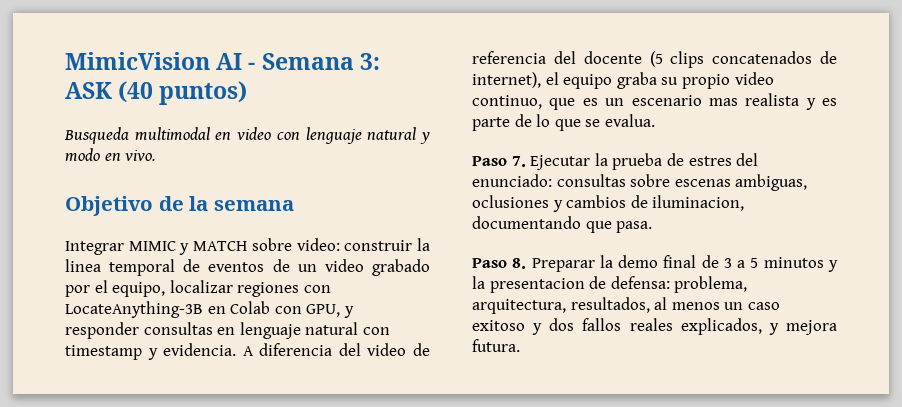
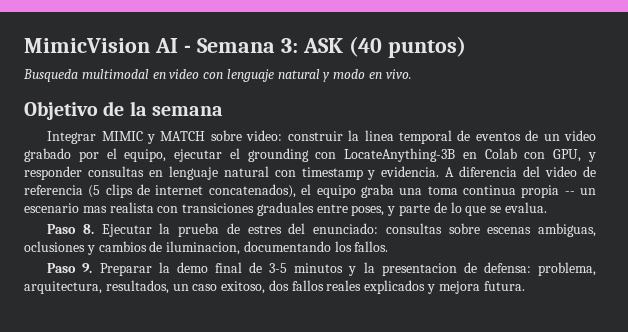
[169,280,300,297] localizar regiones -> [174,148,309,162] ejecutar el grounding
[553,51,837,68] [472,72,774,89] [472,93,837,110] del docente (5 clips concatenados de internet), el equipo graba su propio video continuo, que es un escenario mas realista y es -> [88,184,596,198] [24,202,396,216] (5 clips de internet concatenados), el equipo graba una toma continua propia -- un escenario mas realista con transiciones graduales entre poses, y
[511,156,526,167] 7. -> [82,224,94,234] 8.
[585,221,653,233] [472,258,527,269] que pasa. // Paso 8. -> [334,241,389,252] [47,263,93,273] los fallos. // Paso 9.
[723,258,759,268] 3 a 5 -> [269,263,288,273] 3-5
[654,297,780,310] [472,320,543,335] al menos un caso exitoso y -> [172,281,266,294] un caso exitoso,
[680,318,762,335] explicados, -> [364,280,426,294] explicados

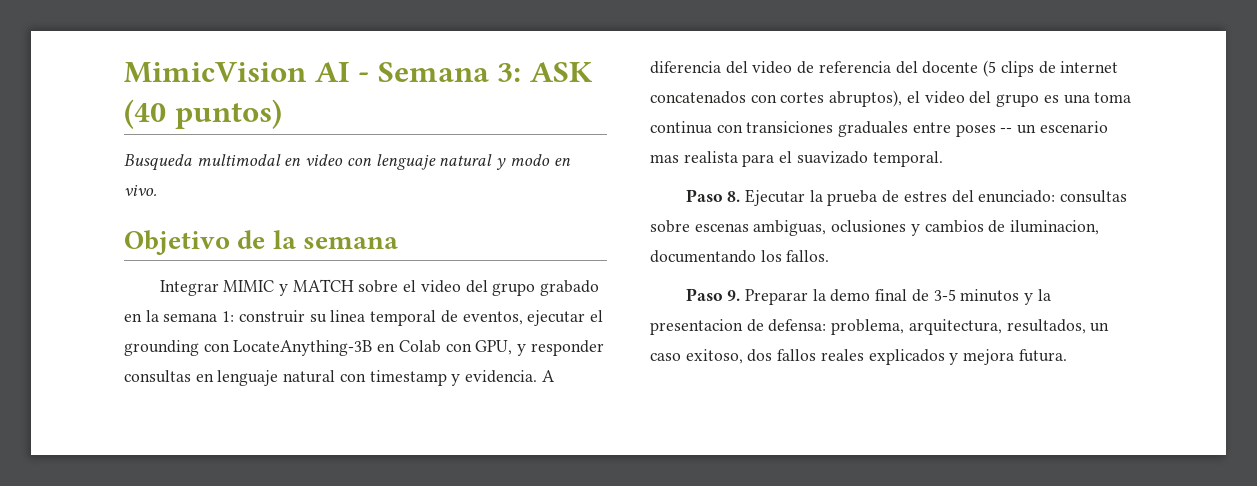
[246,130,596,144] [24,148,167,162] video: construir la linea temporal de eventos de un video grabado por el equipo, -> [403,280,600,296] [124,310,523,326] el video del grupo grabado en la semana 1: construir su linea temporal de eventos,
(83, 190) none -> [895,61,979,74] del docente
[208,184,560,198] concatenados), el equipo graba una toma continua propia -> [650,90,1132,107] [650,121,996,137] concatenados con cortes abruptos), el video del grupo es una toma continua con transiciones graduales entre poses
[157,202,547,216] con transiciones graduales entre poses, y parte de lo que se evalua. -> [742,151,943,167] para el suavizado temporal.

